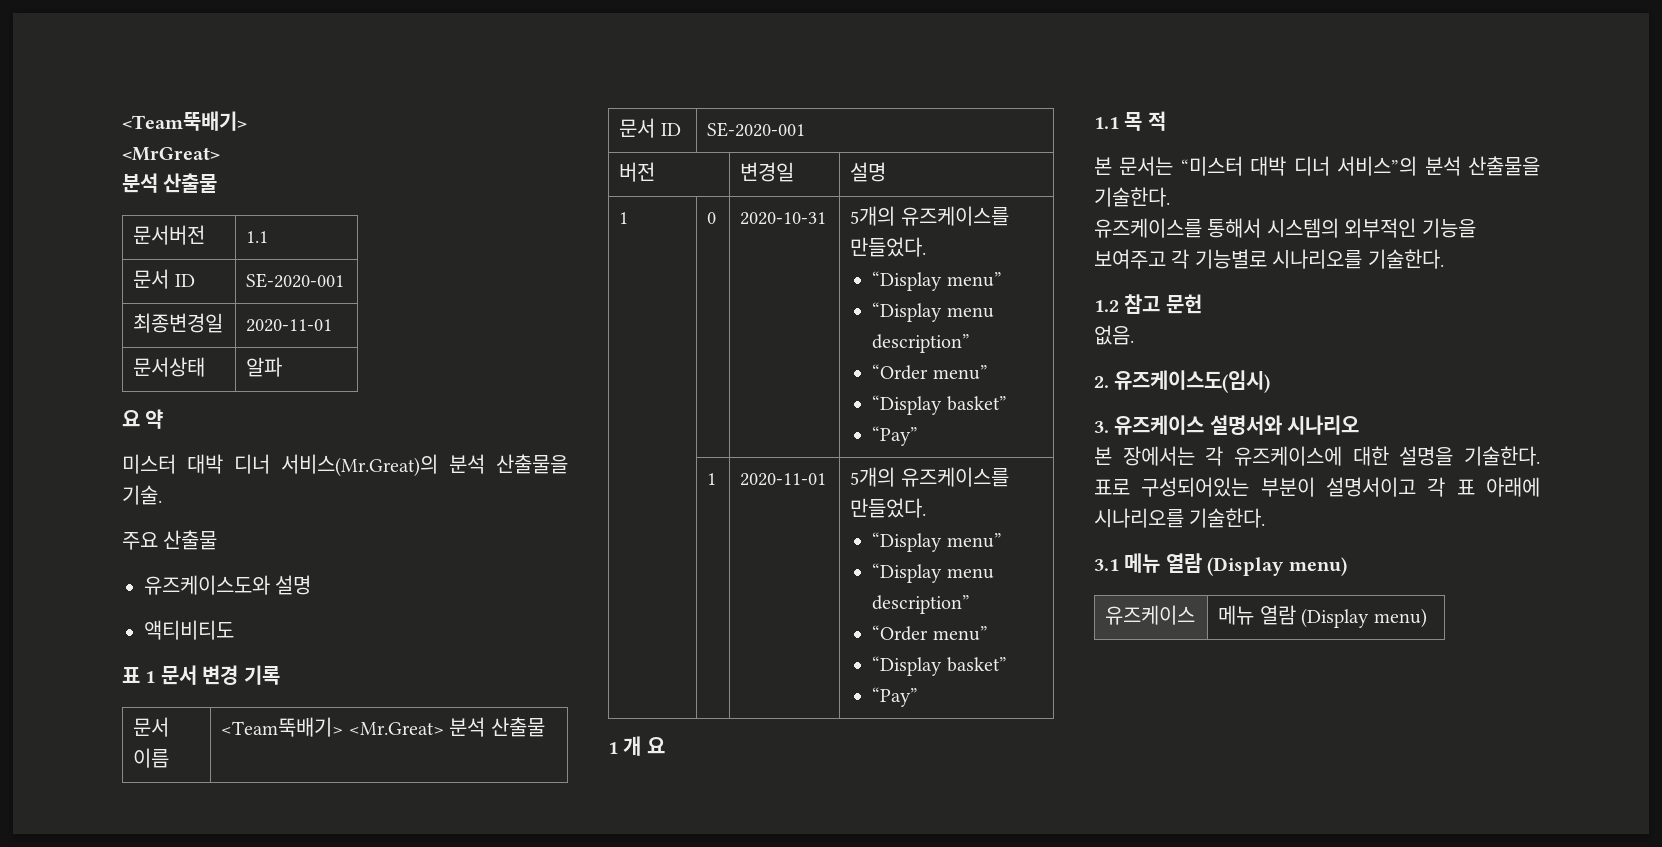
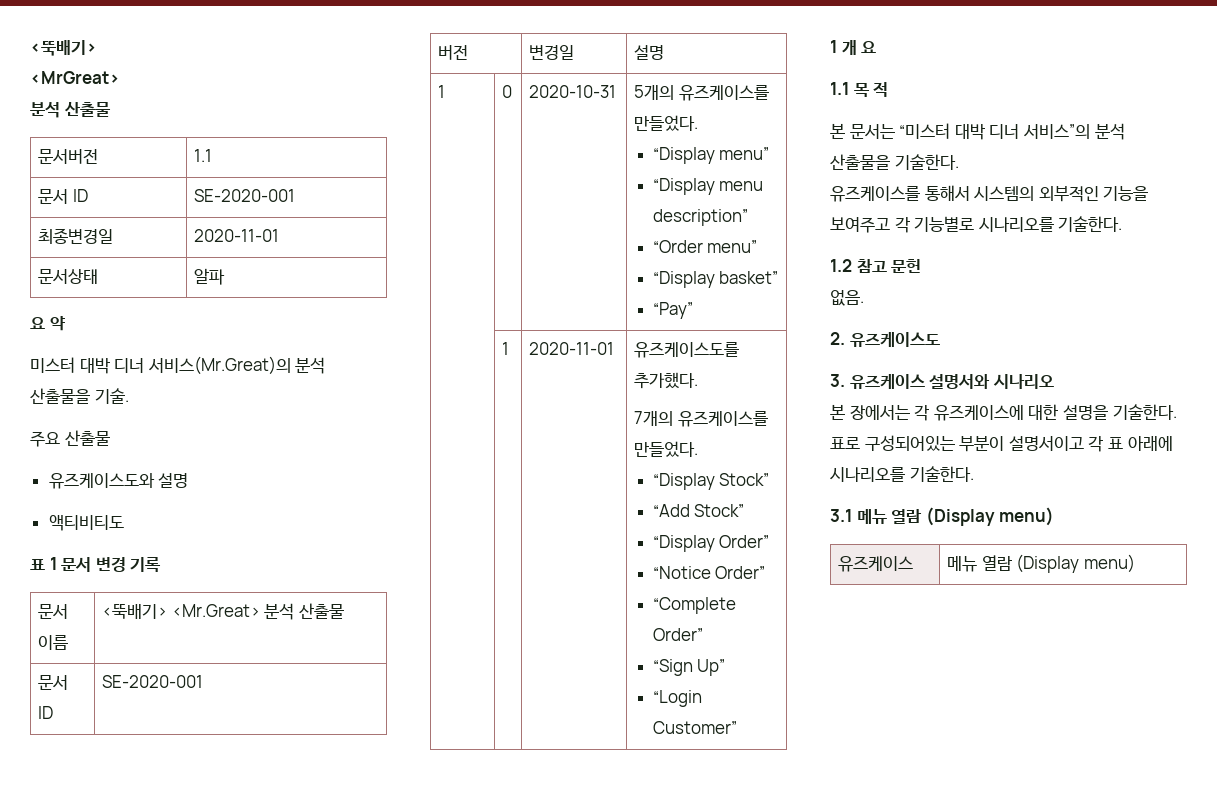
[122,111,247,131] <Team뚝배기> -> [30,40,97,56] <뚝배기>
[221,717,344,737] <Team뚝배기> -> [102,604,168,619] <뚝배기>
[850,467,1009,487] [850,498,927,518] [872,532,1002,552] [872,563,994,583] [872,595,971,614] [872,625,988,641] [872,656,1007,676] [872,687,919,707] 5개의 유즈케이스를 만들었다. // “Display menu” // “Display menu description” // “Order menu” // “Display basket” // “Pay” -> [634,342,740,358] [634,372,699,389] [634,411,768,427] [634,441,699,457] [652,473,770,490] [652,504,745,517] [652,535,770,552] [652,566,766,579] [652,597,736,614] [652,628,703,641] [652,659,726,676] [652,690,702,707] [652,721,737,734] 유즈케이스도를 추가했다. // 7개의 유즈케이스를 만들었다. // “Display Stock” // “Add Stock” // “Display Order” // “Notice Order” // “Complete Order” // “Sign Up” // “Login Customer”
[1114,370,1271,393] 유즈케이스도(임시) -> [849,332,940,347] 유즈케이스도

